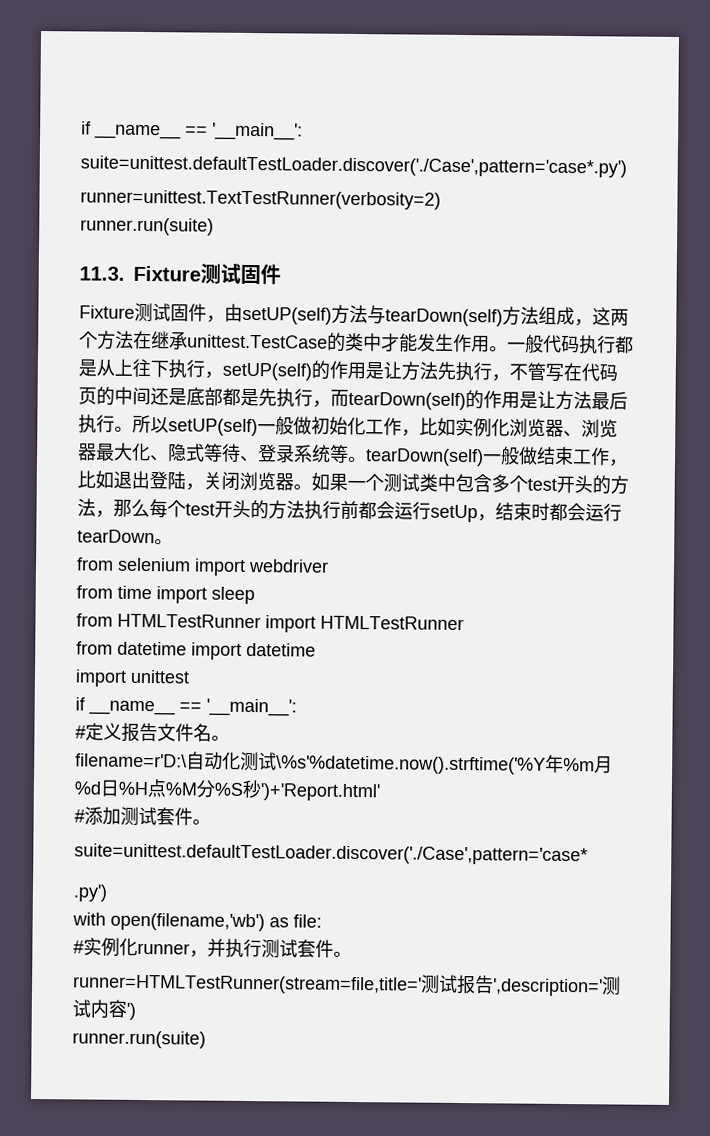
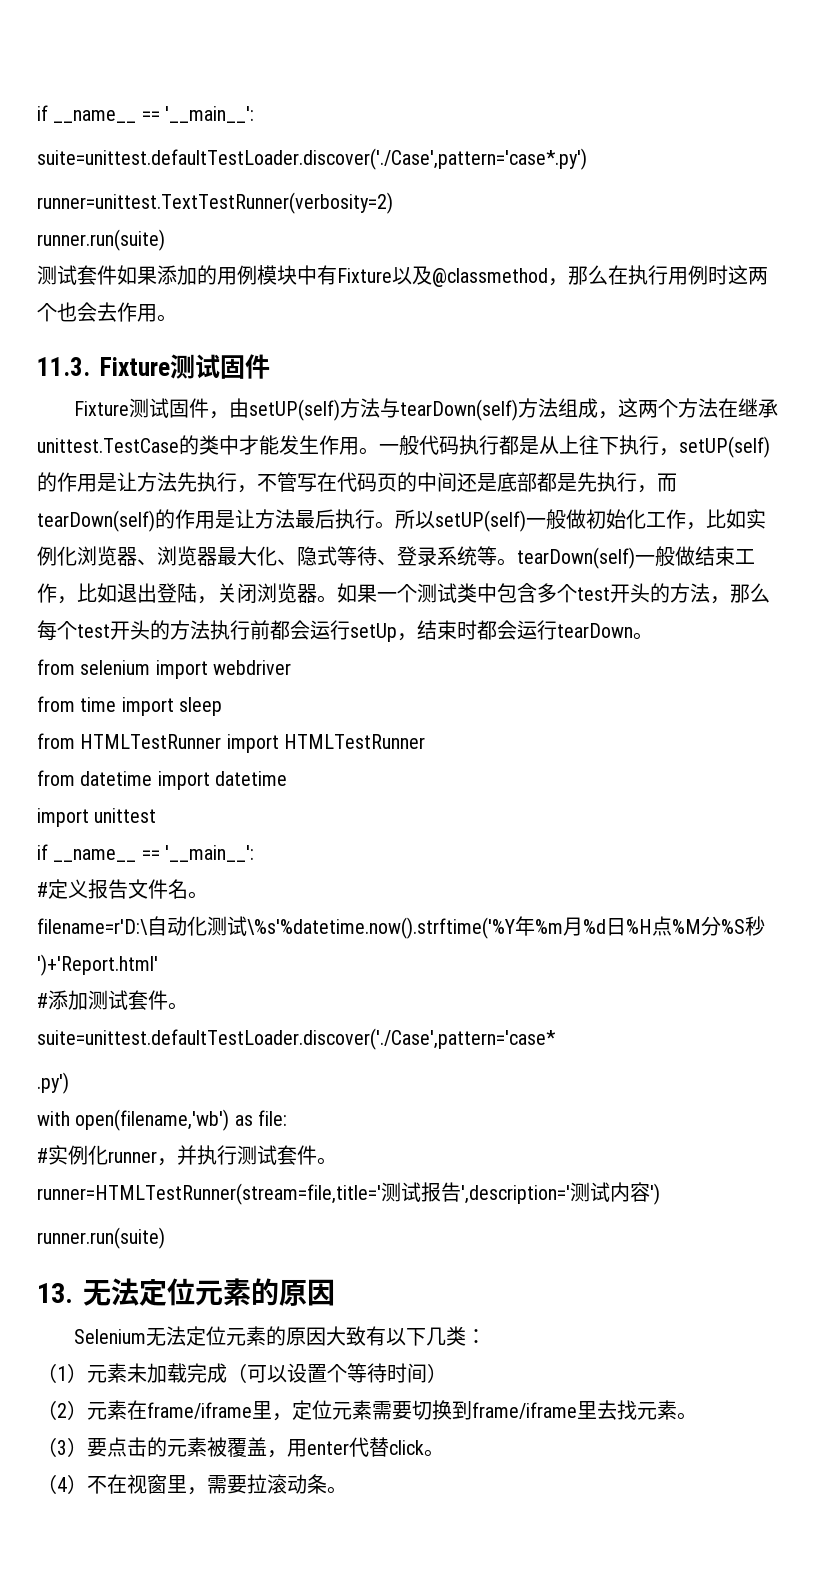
(214, 226) none -> [37,265,768,287] [37,302,177,322] // 测试套件如果添加的用例模块中有Fixture以及@classmethod，那么在执行用例时这两个也会去作用。
(206, 1039) none -> [37,1278,335,1306] [73,1326,486,1346] [37,1363,447,1383] [37,1400,697,1421] [37,1437,444,1458] [37,1474,347,1495] // 13.无法定位元素的原因 // Selenium无法定位元素的原因大致有以下几类： // （1）元素未加载完成（可以设置个等待时间） // （2）元素在frame/iframe里，定位元素需要切换到frame/iframe里去找元素。 // （3）要点击的元素被覆盖，用enter代替click。 // （4）不在视窗里，需要拉滚动条。

